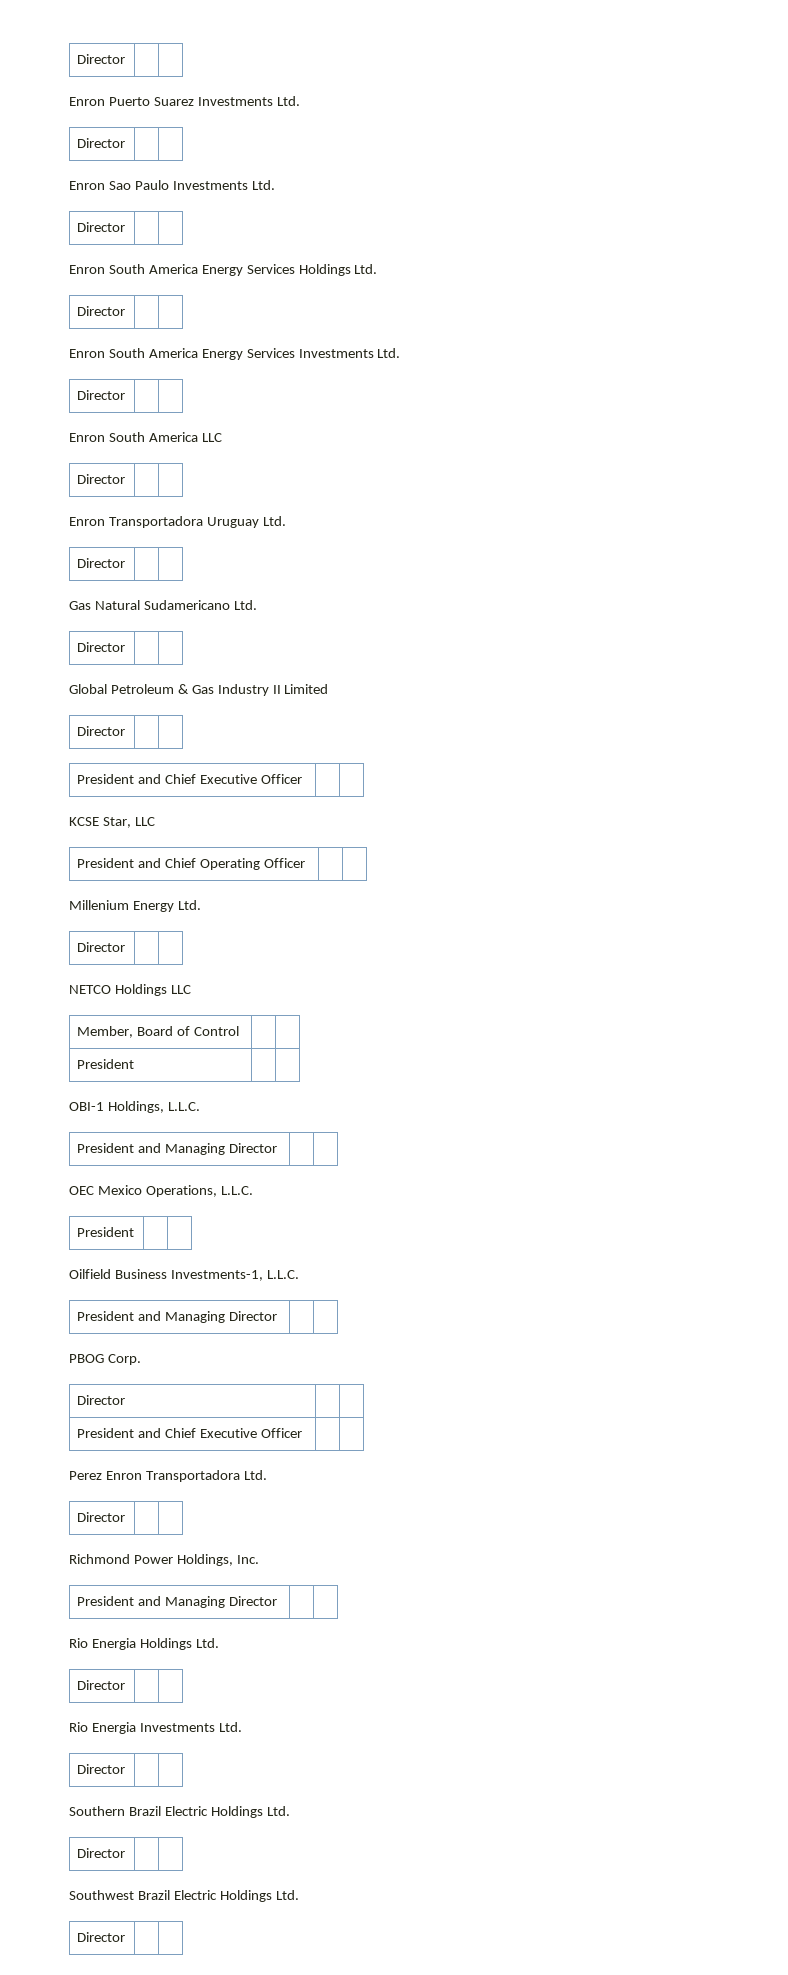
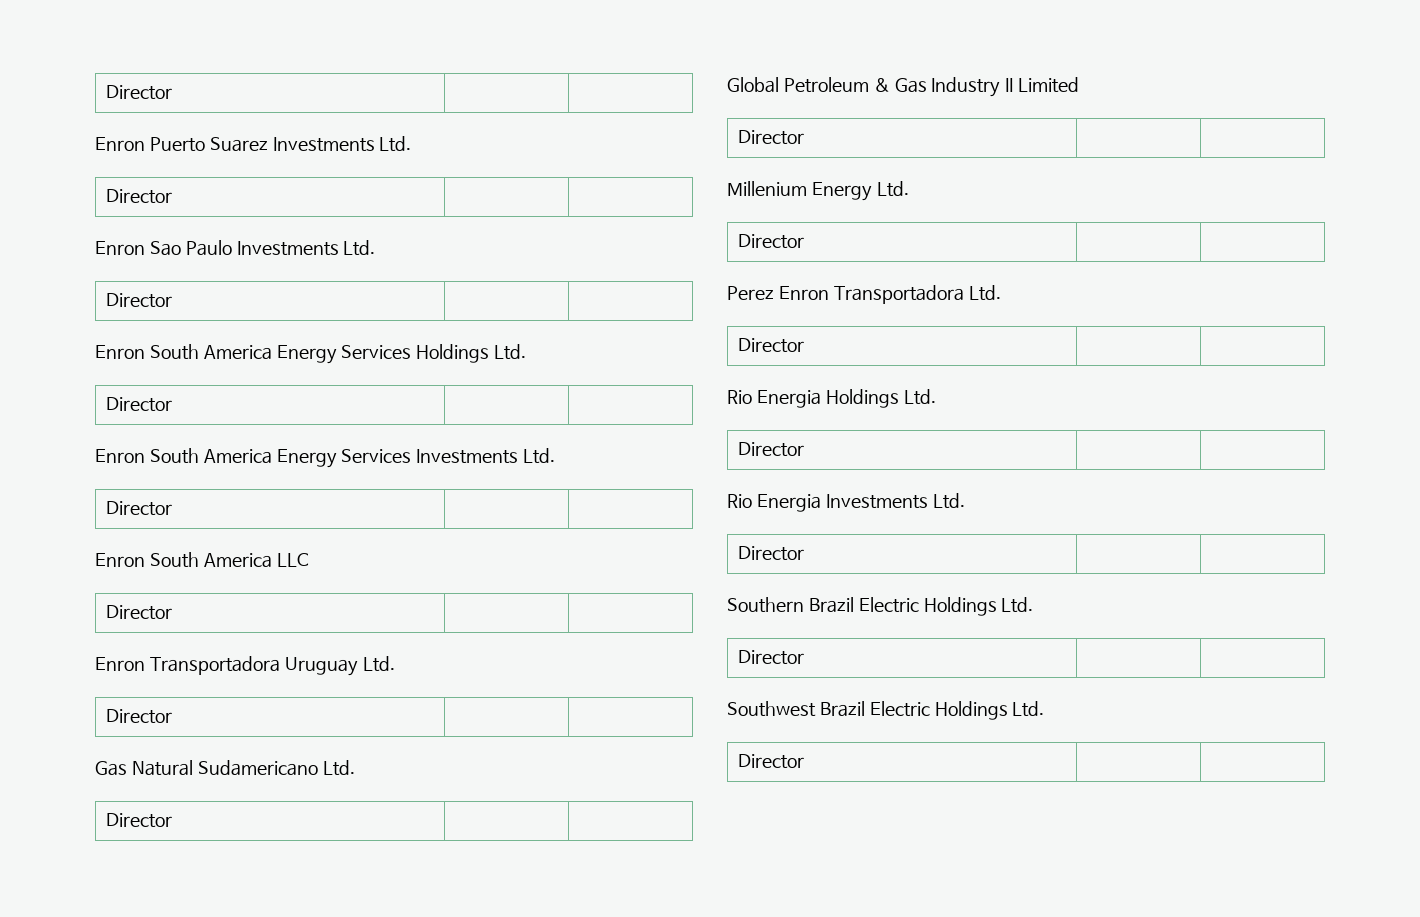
[77,774,302,784] [69,817,155,828] [77,858,305,870] [69,900,201,912] [77,942,126,952] [69,984,191,996] [77,1026,240,1038] [77,1059,135,1069] [69,1101,200,1113] [77,1143,278,1155] [69,1185,253,1197] [77,1227,135,1237] [69,1269,299,1281] [77,1311,278,1323] [69,1354,141,1365] [77,1395,126,1405] [77,1428,302,1438] // President and Chief Executive Officer | | // KCSE Star, LLC // President and Chief Operating Officer | | // Millenium Energy Ltd. // Director | | // NETCO Holdings LLC // Member, Board of Control | | // President | | // OBI-1 Holdings, L.L.C. // President and Managing Director | | // OEC Mexico Operations, L.L.C. // President | | // Oilfield Business Investments-1, L.L.C. // President and Managing Director | | // PBOG Corp. // Director | | // President and Chief Executive Officer -> [727,181,909,201] [738,234,805,249] // Millenium Energy Ltd. // Director
[69,1554,259,1566] [77,1596,278,1608] // Richmond Power Holdings, Inc. // President and Managing Director | | -> (805, 345) none

